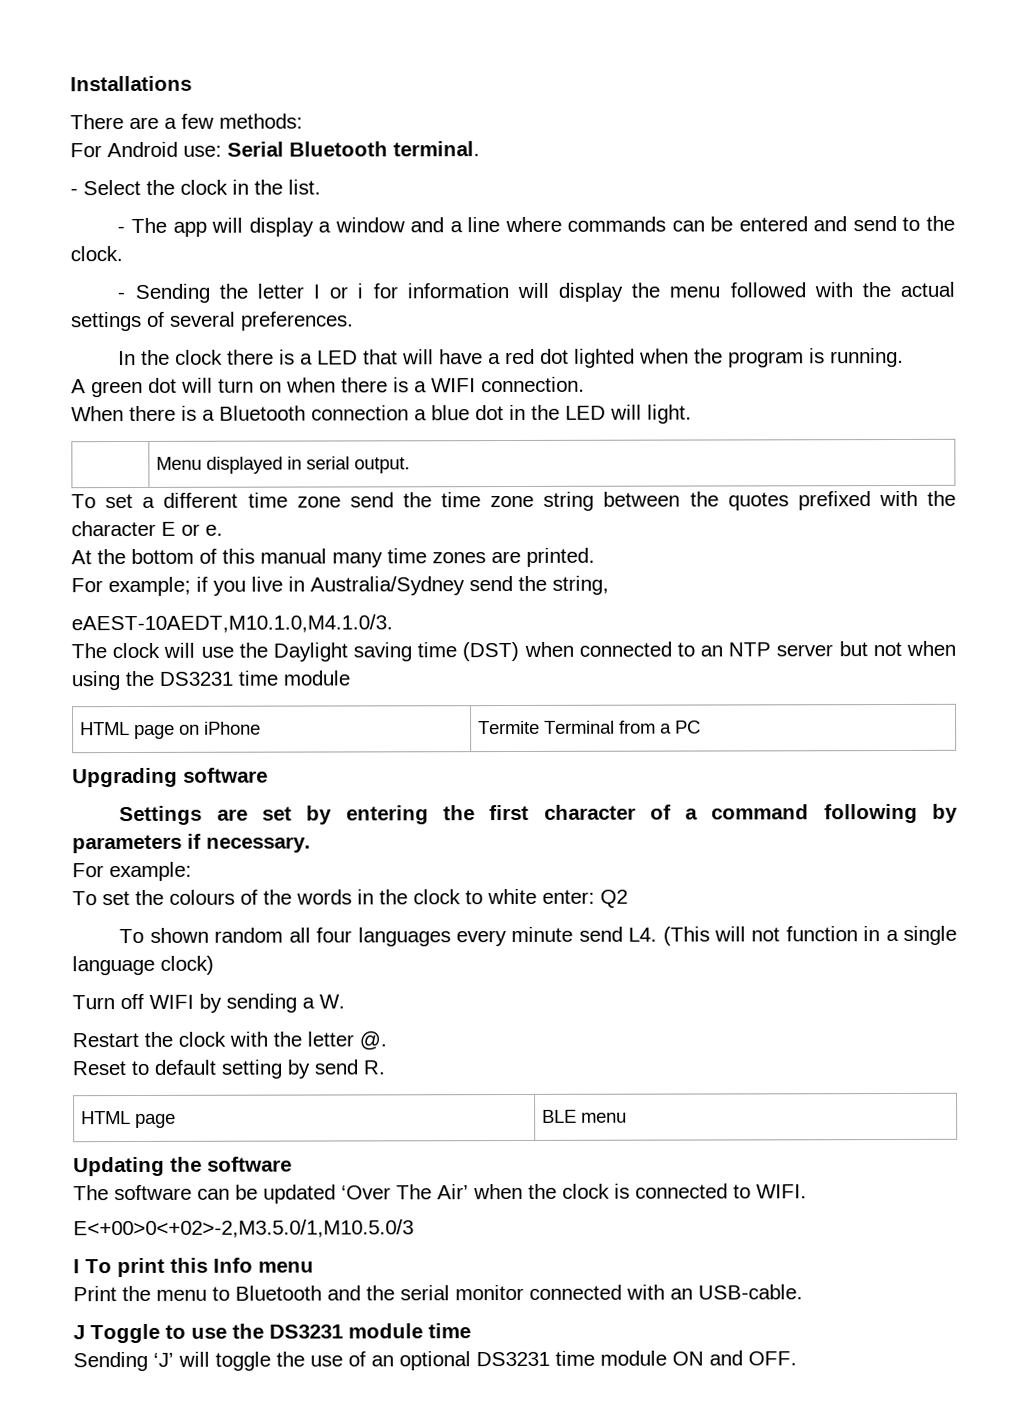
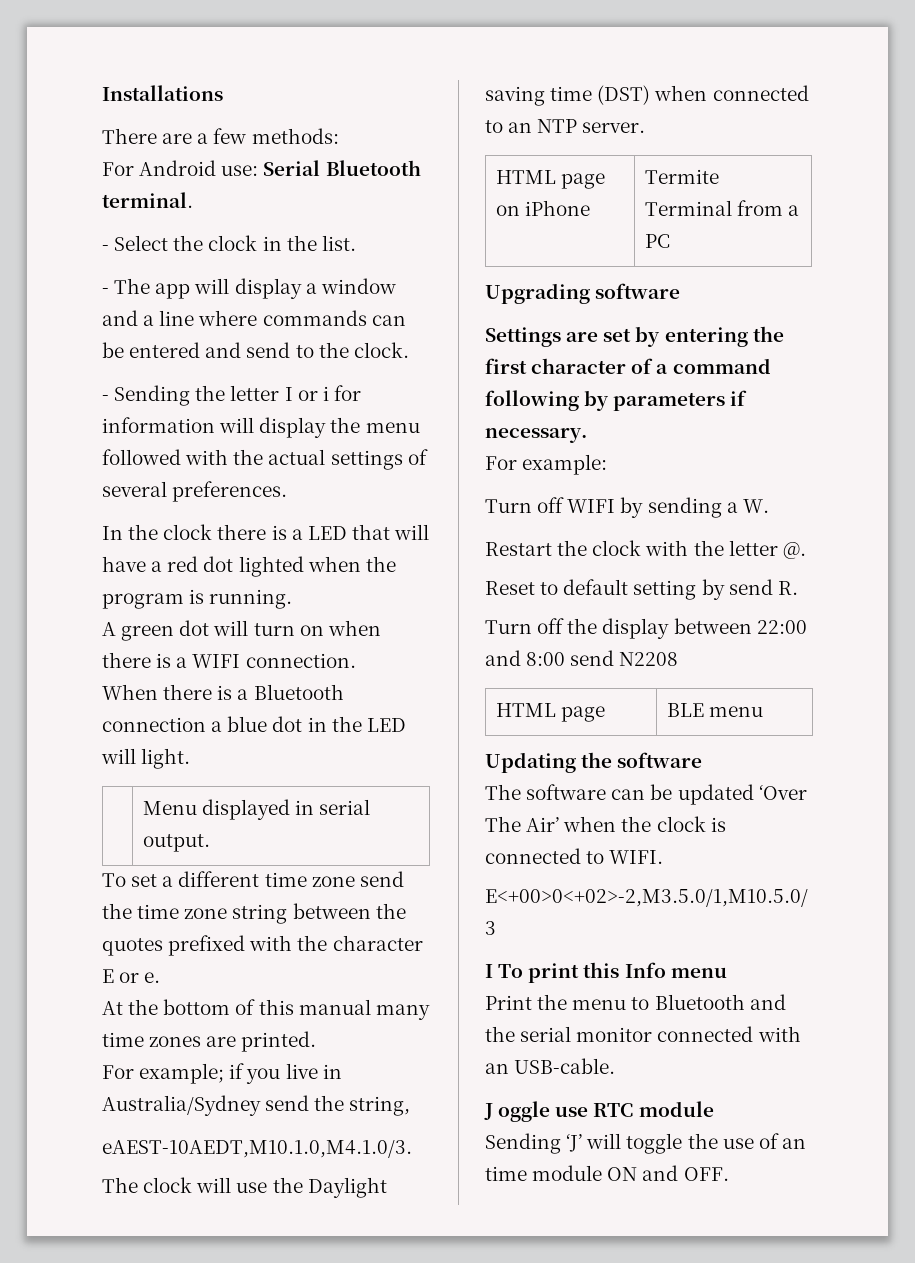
[776,640,956,657] [71,670,350,691] server but not when using the DS3231 time module -> [582,122,646,133] server.
[72,888,628,908] [119,925,957,947] [72,955,214,976] // To set the colours of the words in the clock to white enter: Q2 // To shown random all four languages every minute send L4. (This will not function in a single language clock) -> (608, 464) none
(385, 1067) none -> [485,618,807,639] [485,650,679,666] // Turn off the display between 22:00 and 8:00 send N2208
[90,1323,471,1344] Toggle to use the DS3231 module time -> [498,1101,714,1122] oggle use RTC module
[399,1351,550,1371] optional DS3231 -> (806, 1143) none

